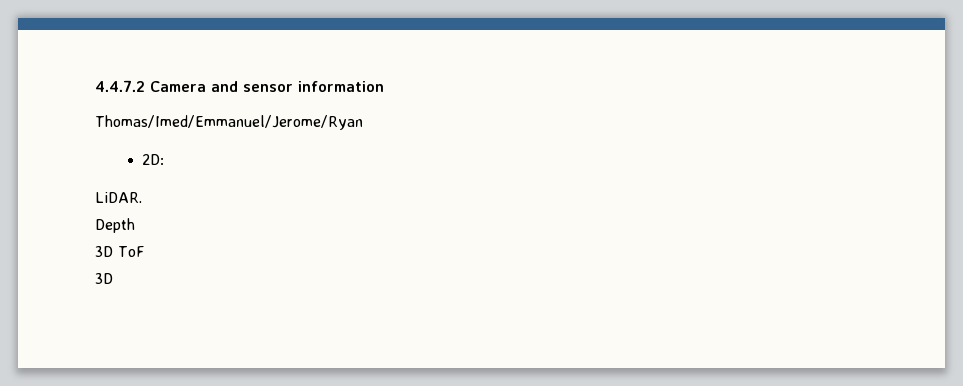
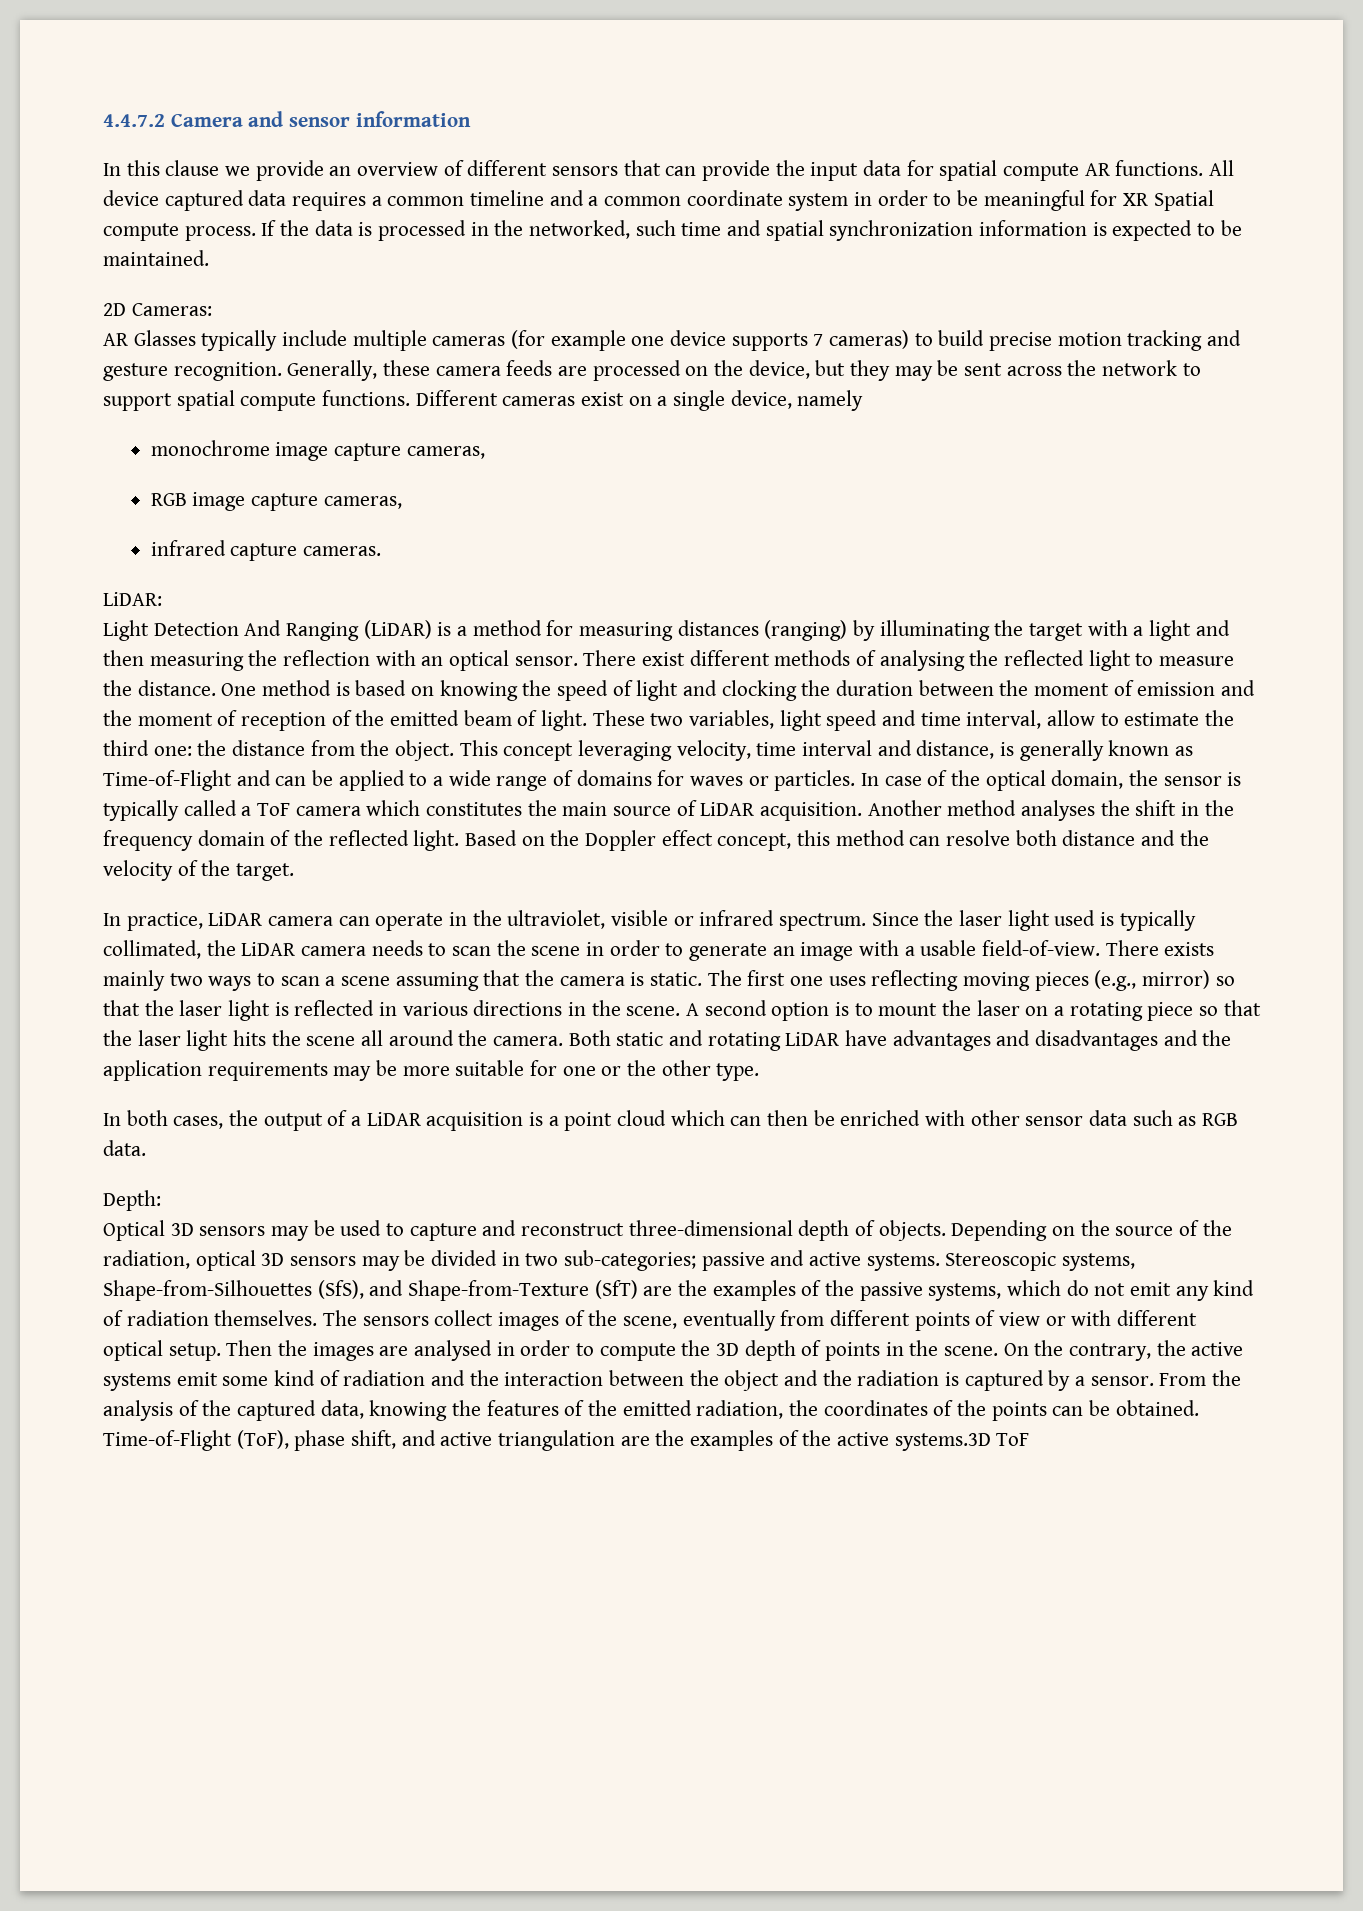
[95,115,363,130] [142,154,165,165] [95,192,142,203] [95,218,135,233] [95,246,145,257] [95,273,113,284] Thomas/Imed/Emmanuel/Jerome/Ryan // 2D: // LiDAR. // Depth // 3D ToF // 3D -> [103,160,1235,181] [103,190,1214,211] [103,220,1242,241] [103,250,209,266] [103,303,212,316] [103,330,1242,351] [103,360,1201,381] [103,390,864,411] [150,440,485,461] [150,492,402,511] [150,540,382,561] [103,592,162,606] [103,620,1230,641] [103,650,1235,671] [103,680,1256,701] [103,710,1235,731] [103,740,1194,761] [103,770,1242,791] [103,800,1234,821] [103,830,1209,851] [103,860,295,881] [103,910,1196,931] [103,940,1215,961] [103,970,1235,991] [103,1000,1261,1021] [103,1030,1232,1051] [103,1060,760,1081] [103,1110,1239,1131] [103,1140,146,1156] [103,1190,161,1211] [103,1220,1232,1241] [103,1250,1136,1271] [103,1280,1255,1301] [103,1310,1198,1331] [103,1340,1244,1361] [103,1370,1242,1391] [103,1400,1199,1421] [103,1430,1030,1451] In this clause we provide an overview of different sensors that can provide the input data for spatial compute AR functions. All device captured data requires a common timeline and a common coordinate system in order to be meaningful for XR Spatial compute process. If the data is processed in the networked, such time and spatial synchronization information is expected to be maintained. // 2D Cameras: // AR Glasses typically include multiple cameras (for example one device supports 7 cameras) to build precise motion tracking and gesture recognition. Generally, these camera feeds are processed on the device, but they may be sent across the network to support spatial compute functions. Different cameras exist on a single device, namely // monochrome image capture cameras, // RGB image capture cameras, // infrared capture cameras. // LiDAR: // Light Detection And Ranging (LiDAR) is a method for measuring distances (ranging) by illuminating the target with a light and then measuring the reflection with an optical sensor. There exist different methods of analysing the reflected light to measure the distance. One method is based on knowing the speed of light and clocking the duration between the moment of emission and the moment of reception of the emitted beam of light. These two variables, light speed and time interval, allow to estimate the third one: the distance from the object. This concept leveraging velocity, time interval and distance, is generally known as Time-of-Flight and can be applied to a wide range of domains for waves or particles. In case of the optical domain, the sensor is typically called a ToF camera which constitutes the main source of LiDAR acquisition. Another method analyses the shift in the frequency domain of the reflected light. Based on the Doppler effect concept, this method can resolve both distance and the velocity of the target. // In practice, LiDAR camera can operate in the ultraviolet, visible or infrared spectrum. Since the laser light used is typically collimated, the LiDAR camera needs to scan the scene in order to generate an image with a usable field-of-view. There exists mainly two ways to scan a scene assuming that the camera is static. The first one uses reflecting moving pieces (e.g., mirror) so that the laser light is reflected in various directions in the scene. A second option is to mount the laser on a rotating piece so that the laser light hits the scene all around the camera. Both static and rotating LiDAR have advantages and disadvantages and the application requirements may be more suitable for one or the other type. // In both cases, the output of a LiDAR acquisition is a point cloud which can then be enriched with other sensor data such as RGB data. // Depth: // Optical 3D sensors may be used to capture and reconstruct three-dimensional depth of objects. Depending on the source of the radiation, optical 3D sensors may be divided in two sub-categories; passive and active systems. Stereoscopic systems, Shape-from-Silhouettes (SfS), and Shape-from-Texture (SfT) are the examples of the passive systems, which do not emit any kind of radiation themselves. The sensors collect images of the scene, eventually from different points of view or with different optical setup. Then the images are analysed in order to compute the 3D depth of points in the scene. On the contrary, the active systems emit some kind of radiation and the interaction between the object and the radiation is captured by a sensor. From the analysis of the captured data, knowing the features of the emitted radiation, the coordinates of the points can be obtained. Time-of-Flight (ToF), phase shift, and active triangulation are the examples of the active systems.3D ToF

